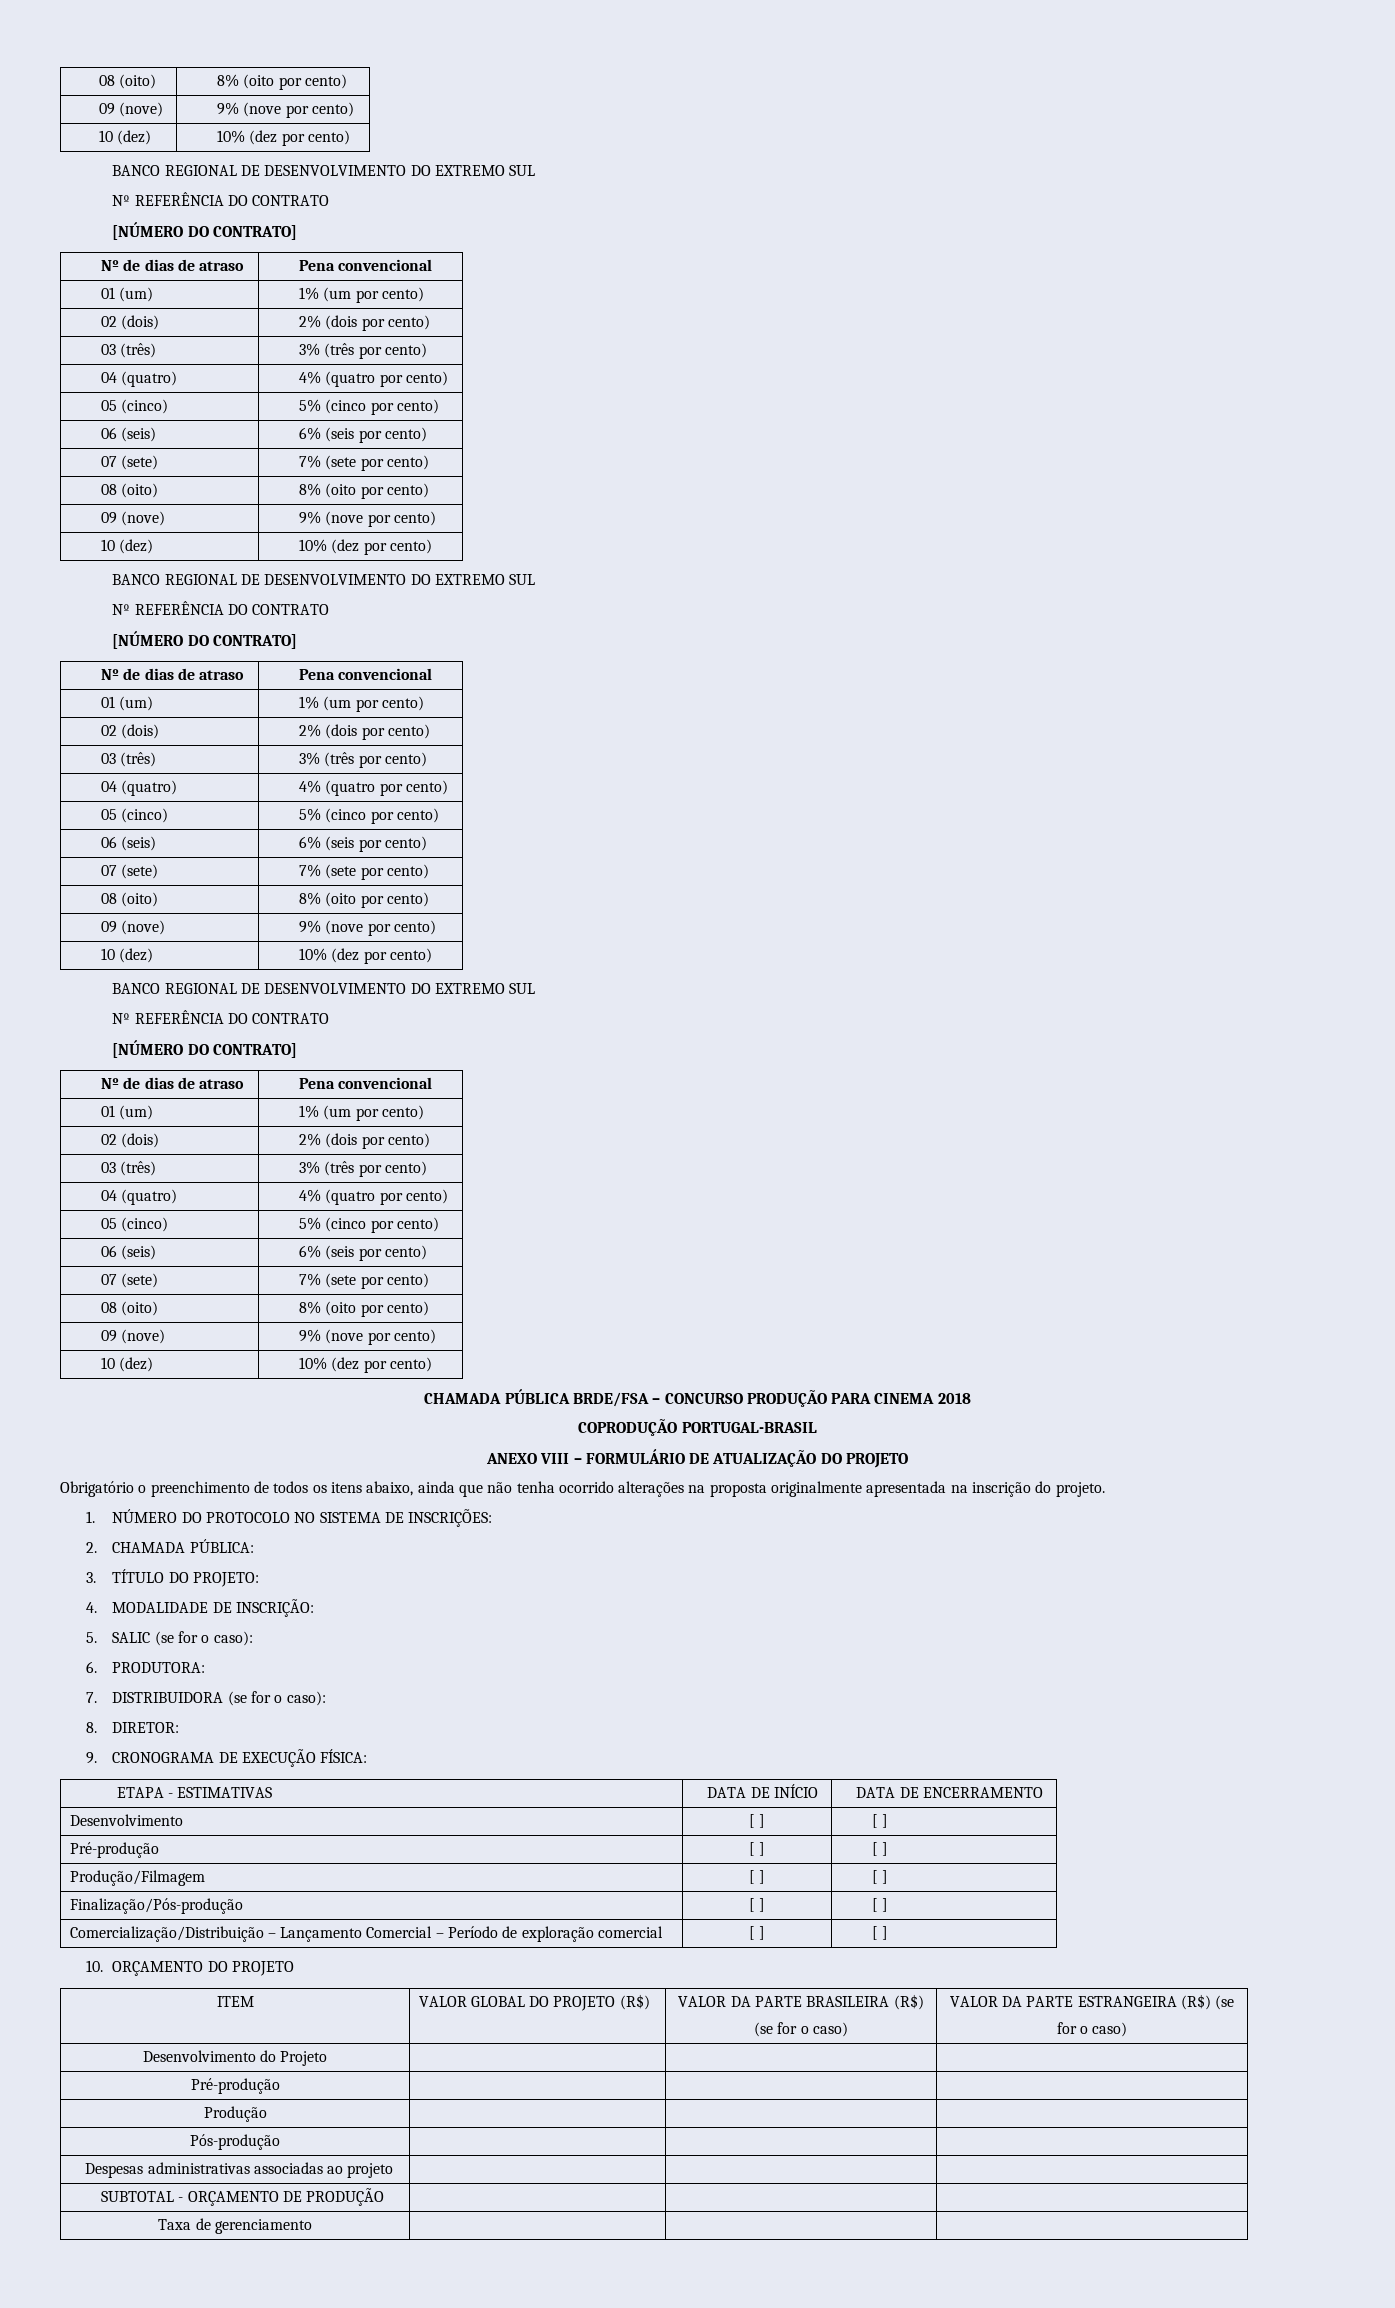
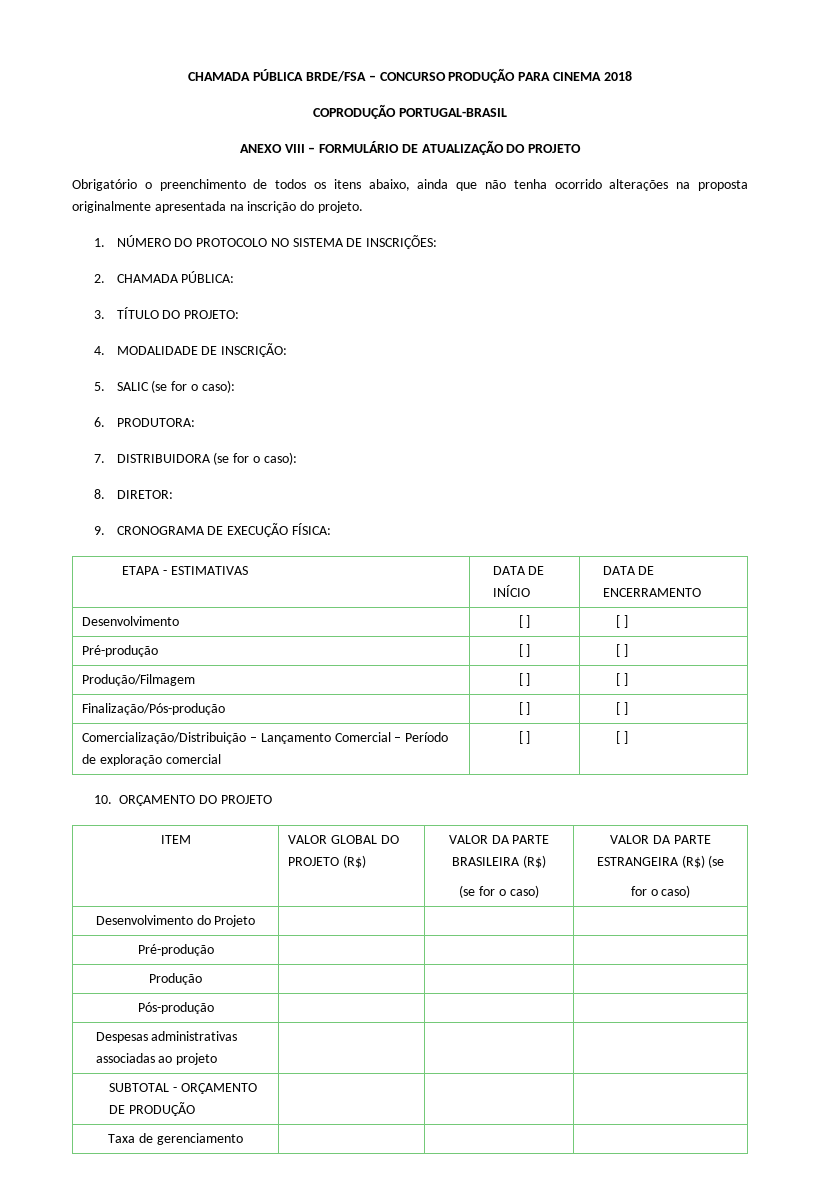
[98,74,157,89] [216,74,347,90] [98,102,164,117] [216,102,354,118] [98,130,152,145] [216,130,350,146] [112,165,536,176] [112,192,330,206] [112,222,297,240] [100,259,245,271] [298,259,433,271] [100,287,154,302] [298,287,424,303] [100,315,160,330] [298,315,430,331] [100,343,157,358] [298,343,427,359] [100,371,178,387] [298,371,448,387] [100,399,169,414] [298,399,439,415] [100,427,157,442] [298,427,427,443] [100,455,159,470] [298,455,429,471] [100,483,159,498] [298,483,429,499] [100,511,166,526] [298,511,436,527] [100,539,154,554] [298,539,432,555] [112,574,536,585] [112,601,330,615] [112,631,297,649] [100,668,245,680] [298,668,433,680] [100,696,154,711] [298,696,424,712] [100,724,160,739] [298,724,430,740] [100,752,157,767] [298,752,427,768] [100,780,178,796] [298,780,448,796] [100,808,169,823] [298,808,439,824] [100,836,157,851] [298,836,427,852] [100,864,159,879] [298,864,429,880] [100,892,159,907] [298,892,429,908] [100,920,166,935] [298,920,436,936] [100,948,154,963] [298,948,432,964] [112,983,536,994] [112,1010,330,1024] [112,1040,297,1058] [100,1077,245,1089] [298,1077,433,1089] [100,1105,154,1120] [298,1105,424,1121] [100,1133,160,1148] [298,1133,430,1149] [100,1161,157,1176] [298,1161,427,1177] [100,1189,178,1205] [298,1189,448,1205] [100,1217,169,1232] [298,1217,439,1233] [100,1245,157,1260] [298,1245,427,1261] [100,1273,159,1288] [298,1273,429,1289] [100,1301,159,1316] [298,1301,429,1317] [100,1329,166,1344] [298,1329,436,1345] [100,1357,154,1372] [298,1357,432,1373] 08 (oito) | 8% (oito por cento) // 09 (nove) | 9% (nove por cento) // 10 (dez) | 10% (dez por cento) // BANCO REGIONAL DE DESENVOLVIMENTO DO EXTREMO SUL // Nº REFERÊNCIA DO CONTRATO // [NÚMERO DO CONTRATO] // Nº de dias de atraso | Pena convencional // 01 (um) | 1% (um por cento) // 02 (dois) | 2% (dois por cento) // 03 (três) | 3% (três por cento) // 04 (quatro) | 4% (quatro por cento) // 05 (cinco) | 5% (cinco por cento) // 06 (seis) | 6% (seis por cento) // 07 (sete) | 7% (sete por cento) // 08 (oito) | 8% (oito por cento) // 09 (nove) | 9% (nove por cento) // 10 (dez) | 10% (dez por cento) // BANCO REGIONAL DE DESENVOLVIMENTO DO EXTREMO SUL // Nº REFERÊNCIA DO CONTRATO // [NÚMERO DO CONTRATO] // Nº de dias de atraso | Pena convencional // 01 (um) | 1% (um por cento) // 02 (dois) | 2% (dois por cento) // 03 (três) | 3% (três por cento) // 04 (quatro) | 4% (quatro por cento) // 05 (cinco) | 5% (cinco por cento) // 06 (seis) | 6% (seis por cento) // 07 (sete) | 7% (sete por cento) // 08 (oito) | 8% (oito por cento) // 09 (nove) | 9% (nove por cento) // 10 (dez) | 10% (dez por cento) // BANCO REGIONAL DE DESENVOLVIMENTO DO EXTREMO SUL // Nº REFERÊNCIA DO CONTRATO // [NÚMERO DO CONTRATO] // Nº de dias de atraso | Pena convencional // 01 (um) | 1% (um por cento) // 02 (dois) | 2% (dois por cento) // 03 (três) | 3% (três por cento) // 04 (quatro) | 4% (quatro por cento) // 05 (cinco) | 5% (cinco por cento) // 06 (seis) | 6% (seis por cento) // 07 (sete) | 7% (sete por cento) // 08 (oito) | 8% (oito por cento) // 09 (nove) | 9% (nove por cento) // 10 (dez) | 10% (dez por cento) // -> (188, 76) none

